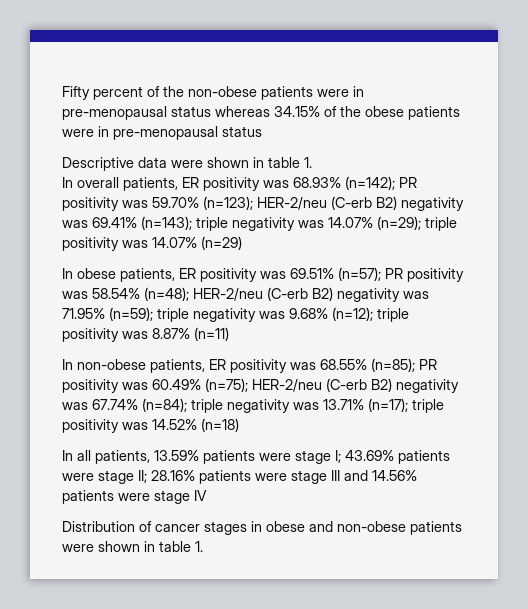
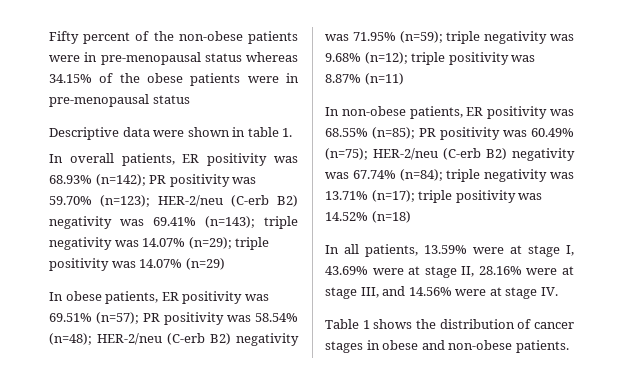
[203,450,450,464] [62,470,417,484] [62,490,207,504] [62,521,135,532] patients were stage I; 43.69% patients were stage II; 28.16% patients were stage III and 14.56% patients were stage IV // Distribution -> [473,245,574,257] [325,266,574,278] [325,286,558,299] [325,319,515,329] were at stage I, 43.69% were at stage II, 28.16% were at stage III, and 14.56% were at stage IV. // Table 1 shows the distribution
[410,521,462,535] [62,541,203,552] patients were shown in table 1. -> [515,340,569,353] patients.

